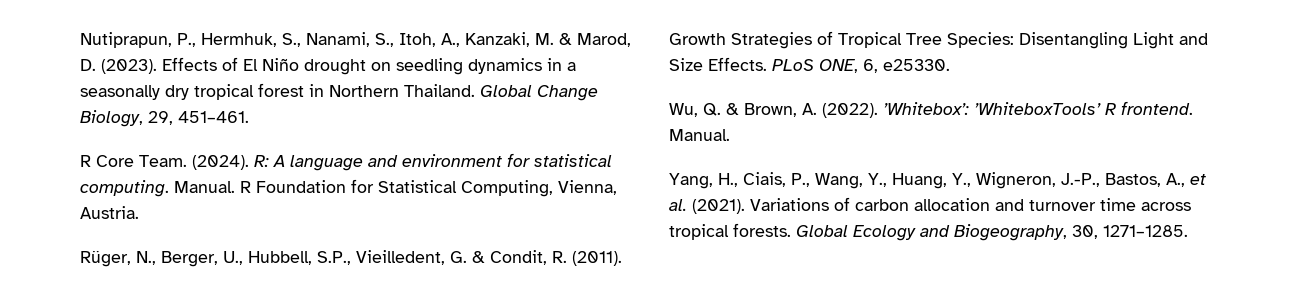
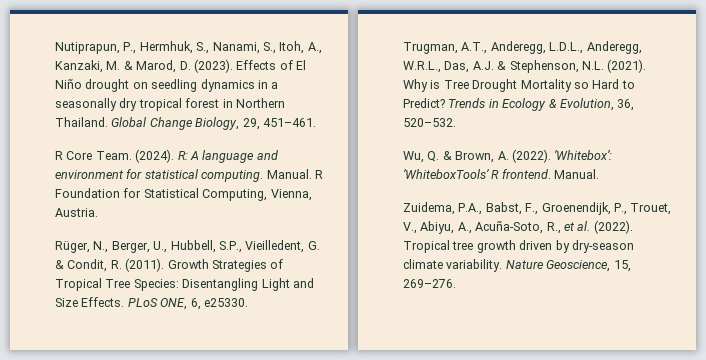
(950, 65) none -> [403,41,642,54] [403,59,647,73] [403,79,635,92] [403,98,635,111] [403,118,456,127] // Trugman, A.T., Anderegg, L.D.L., Anderegg, W.R.L., Das, A.J. & Stephenson, N.L. (2021). Why is Tree Drought Mortality so Hard to Predict? Trends in Ecology & Evolution, 36, 520–532.
[669,172,1206,189] [669,197,1191,214] [669,223,1188,241] Yang, H., Ciais, P., Wang, Y., Huang, Y., Wigneron, J.-P., Bastos, A., et al. (2021). Variations of carbon allocation and turnover time across tropical forests. Global Ecology and Biogeography, 30, 1271–1285. -> [403,202,672,215] [403,220,633,234] [403,240,634,253] [403,259,631,272] [403,279,456,288] Zuidema, P.A., Babst, F., Groenendijk, P., Trouet, V., Abiyu, A., Acuña-Soto, R., et al. (2022). Tropical tree growth driven by dry-season climate variability. Nature Geoscience, 15, 269–276.

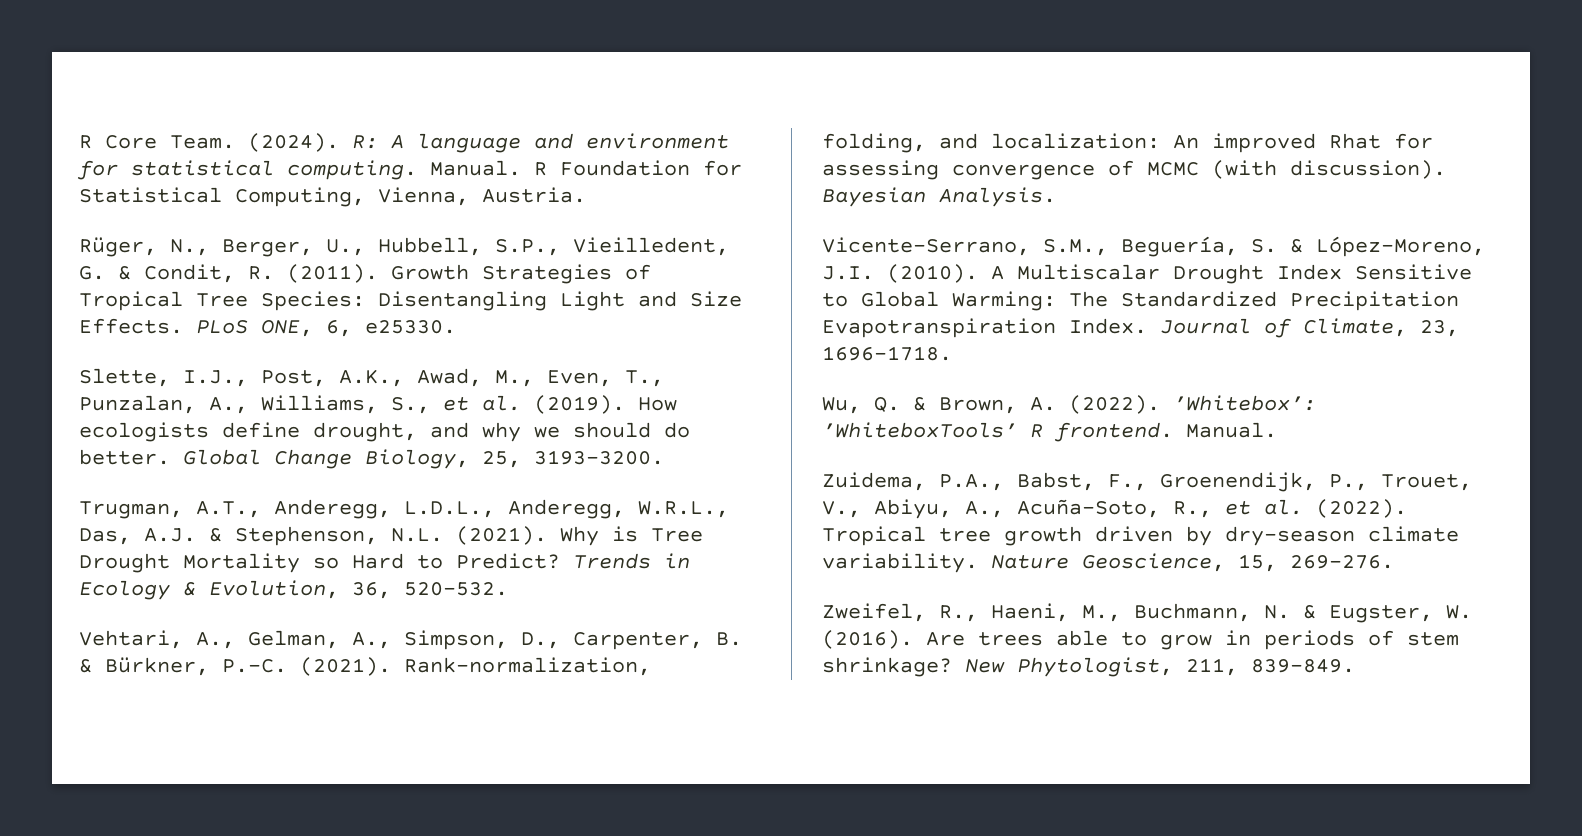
[55,41,322,54] [55,59,306,73] [55,79,279,92] [55,98,285,111] [55,117,316,130] Nutiprapun, P., Hermhuk, S., Nanami, S., Itoh, A., Kanzaki, M. & Marod, D. (2023). Effects of El Niño drought on seedling dynamics in a seasonally dry tropical forest in Northern Thailand. Global Change Biology, 29, 451–461. // -> (79, 142) none
(248, 302) none -> [79,368,664,387] [79,395,677,414] [79,422,690,442] [79,449,664,469] // Slette, I.J., Post, A.K., Awad, M., Even, T., Punzalan, A., Williams, S., et al. (2019). How ecologists define drought, and why we should do better. Global Change Biology, 25, 3193–3200.
(456, 122) none -> [79,630,742,650] [79,657,651,676] [822,133,1433,153] [822,160,1446,180] [822,187,1056,207] [822,236,1485,257] [822,264,1472,284] [822,291,1459,311] [822,318,1459,338] [822,346,952,361] // Vehtari, A., Gelman, A., Simpson, D., Carpenter, B. & Bürkner, P.-C. (2021). Rank-normalization, folding, and localization: An improved Rhat for assessing convergence of MCMC (with discussion). Bayesian Analysis. // Vicente-Serrano, S.M., Beguería, S. & López-Moreno, J.I. (2010). A Multiscalar Drought Index Sensitive to Global Warming: The Standardized Precipitation Evapotranspiration Index. Journal of Climate, 23, 1696–1718.
(456, 283) none -> [822,603,1472,623] [822,630,1459,650] [822,657,1355,677] // Zweifel, R., Haeni, M., Buchmann, N. & Eugster, W. (2016). Are trees able to grow in periods of stem shrinkage? New Phytologist, 211, 839–849.

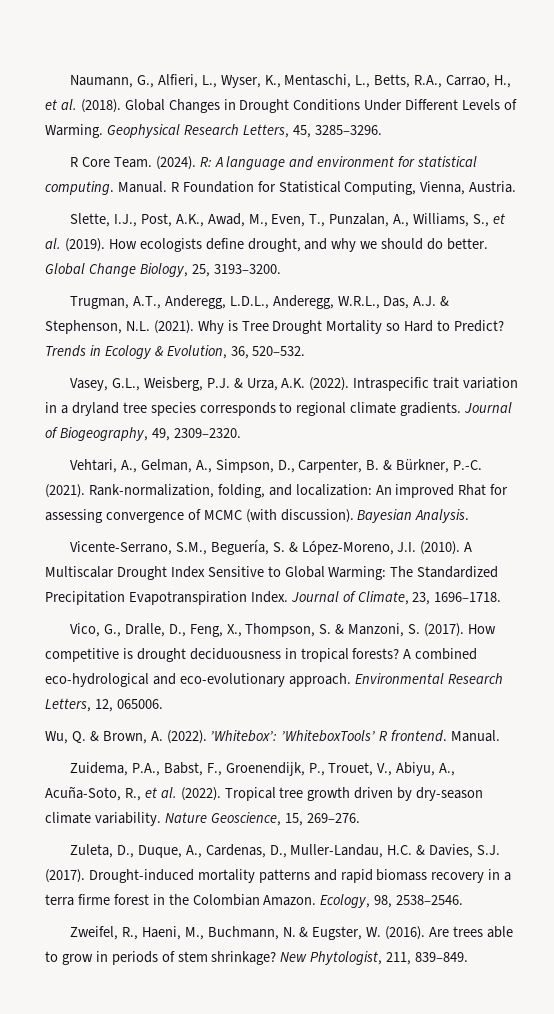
(79, 142) none -> [70,74,512,88] [45,99,518,113] [45,124,382,138] Naumann, G., Alfieri, L., Wyser, K., Mentaschi, L., Betts, R.A., Carrao, H., et al. (2018). Global Changes in Drought Conditions Under Different Levels of Warming. Geophysical Research Letters, 45, 3285–3296. //
[79,237,729,257] [79,264,651,284] [79,291,742,311] [79,318,456,337] // Rüger, N., Berger, U., Hubbell, S.P., Vieilledent, G. & Condit, R. (2011). Growth Strategies of Tropical Tree Species: Disentangling Light and Size Effects. PLoS ONE, 6, e25330. -> (517, 187) none
(508, 589) none -> [70,377,519,391] [45,402,513,416] [45,427,241,441] // Vasey, G.L., Weisberg, P.J. & Urza, A.K. (2022). Intraspecific trait variation in a dryland tree species corresponds to regional climate gradients. Journal of Biogeography, 49, 2309–2320.
(952, 353) none -> [70,623,496,637] [45,648,478,662] [45,673,503,687] [45,698,163,712] // Vico, G., Dralle, D., Feng, X., Thompson, S. & Manzoni, S. (2017). How competitive is drought deciduousness in tropical forests? A combined eco-hydrological and eco-evolutionary approach. Environmental Research Letters, 12, 065006.
(1394, 562) none -> [70,844,501,858] [45,869,512,883] [45,894,464,908] // Zuleta, D., Duque, A., Cardenas, D., Muller-Landau, H.C. & Davies, S.J. (2017). Drought-induced mortality patterns and rapid biomass recovery in a terra firme forest in the Colombian Amazon. Ecology, 98, 2538–2546.

